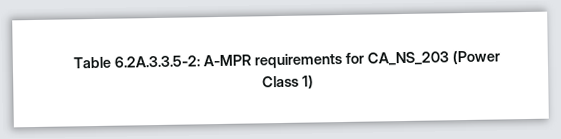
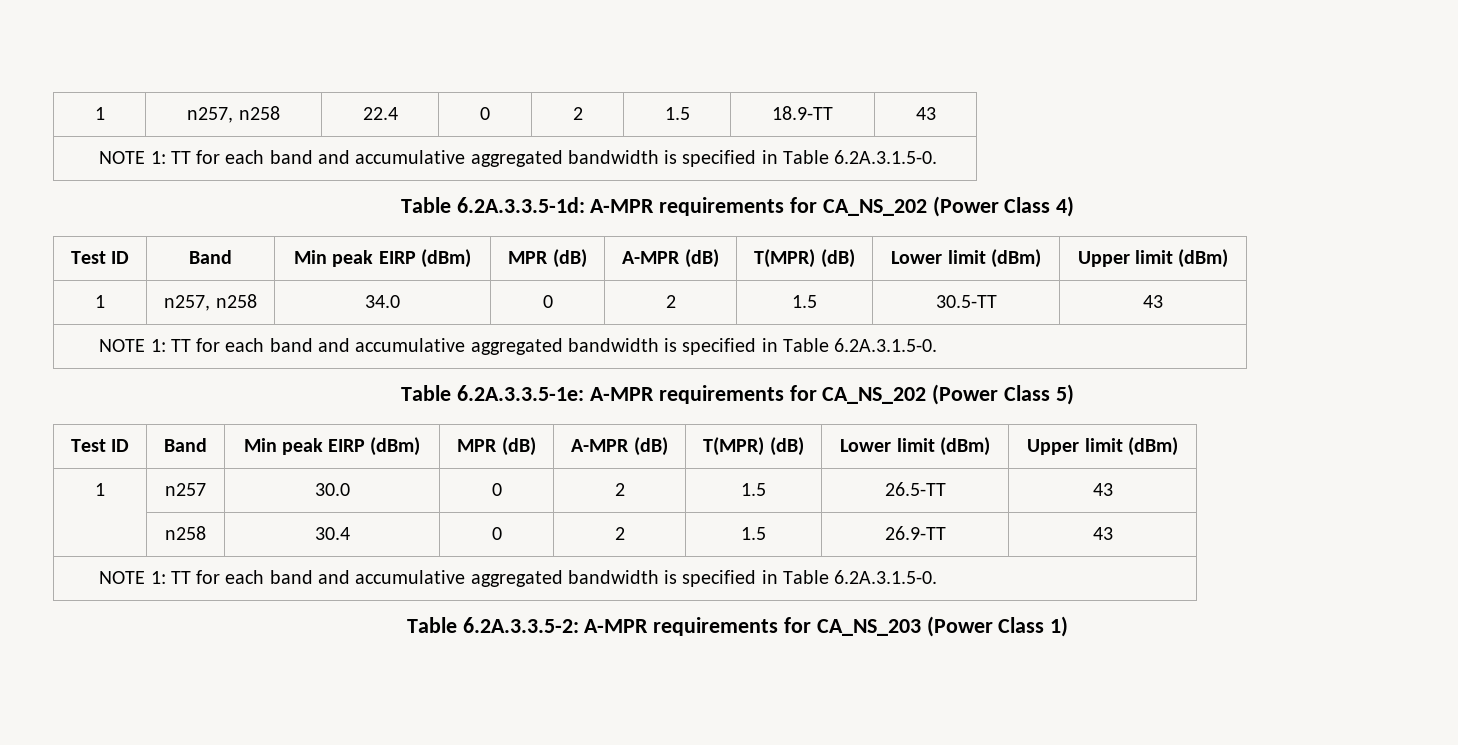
(73, 62) none -> [94,107,105,120] [187,106,280,123] [362,107,398,120] [480,107,490,120] [572,107,583,120] [664,107,690,120] [772,106,833,120] [915,107,936,120] [99,150,938,167] [400,196,1075,217] [70,251,130,264] [189,250,232,264] [294,249,471,268] [508,249,587,268] [622,249,719,268] [754,249,855,268] [891,249,1041,268] [1077,249,1229,268] [95,295,105,308] [164,294,257,311] [365,295,400,308] [542,295,553,308] [665,295,676,308] [792,295,817,308] [935,295,997,308] [1143,295,1163,308] [99,338,938,355] [401,384,1074,405] [70,439,130,452] [164,438,207,452] [243,437,421,456] [457,437,536,456] [571,437,668,456] [703,437,804,456] [840,437,990,456] [1027,437,1178,456] [95,483,105,496] [165,483,206,496] [314,483,350,496] [491,483,502,496] [614,483,625,496] [741,483,766,496] [884,482,946,496] [1092,483,1113,496] [165,526,206,540] [314,527,350,540] [491,527,502,540] [614,527,625,540] [741,527,766,540] [884,526,946,540] [1092,527,1113,540] [99,570,938,587] 1 | n257, n258 | 22.4 | 0 | 2 | 1.5 | 18.9-TT | 43 // NOTE 1: TT for each band and accumulative aggregated bandwidth is specified in Table 6.2A.3.1.5-0. // Table 6.2A.3.3.5-1d: A-MPR requirements for CA_NS_202 (Power Class 4) // Test ID | Band | Min peak EIRP (dBm) | MPR (dB) | A-MPR (dB) | T(MPR) (dB) | Lower limit (dBm) | Upper limit (dBm) // 1 | n257, n258 | 34.0 | 0 | 2 | 1.5 | 30.5-TT | 43 // NOTE 1: TT for each band and accumulative aggregated bandwidth is specified in Table 6.2A.3.1.5-0. // Table 6.2A.3.3.5-1e: A-MPR requirements for CA_NS_202 (Power Class 5) // Test ID | Band | Min peak EIRP (dBm) | MPR (dB) | A-MPR (dB) | T(MPR) (dB) | Lower limit (dBm) | Upper limit (dBm) // 1 | n257 | 30.0 | 0 | 2 | 1.5 | 26.5-TT | 43 // | n258 | 30.4 | 0 | 2 | 1.5 | 26.9-TT | 43 // NOTE 1: TT for each band and accumulative aggregated bandwidth is specified in Table 6.2A.3.1.5-0. //

